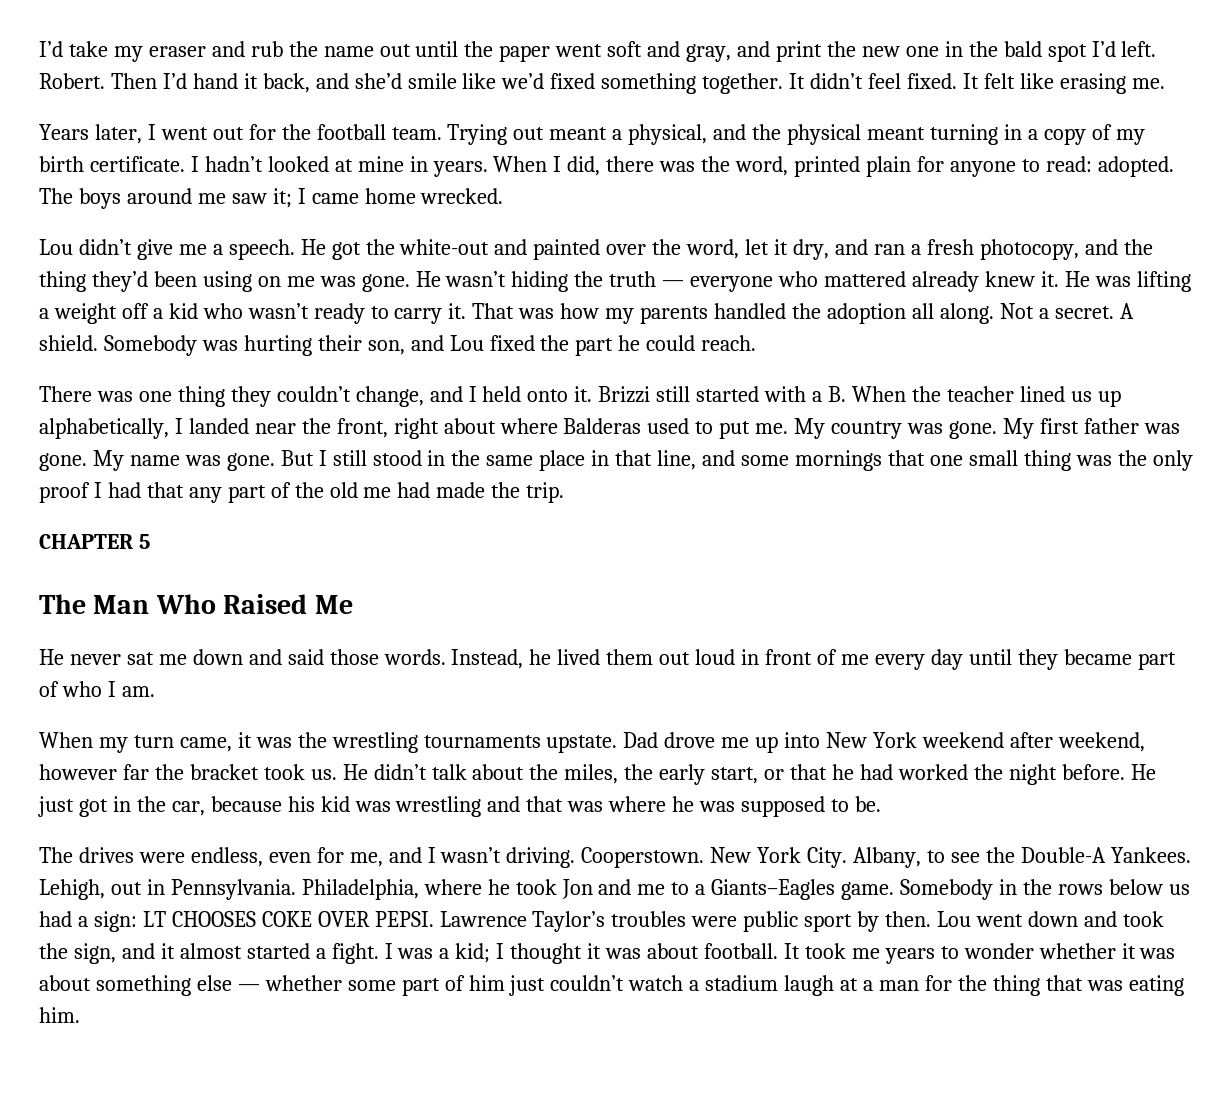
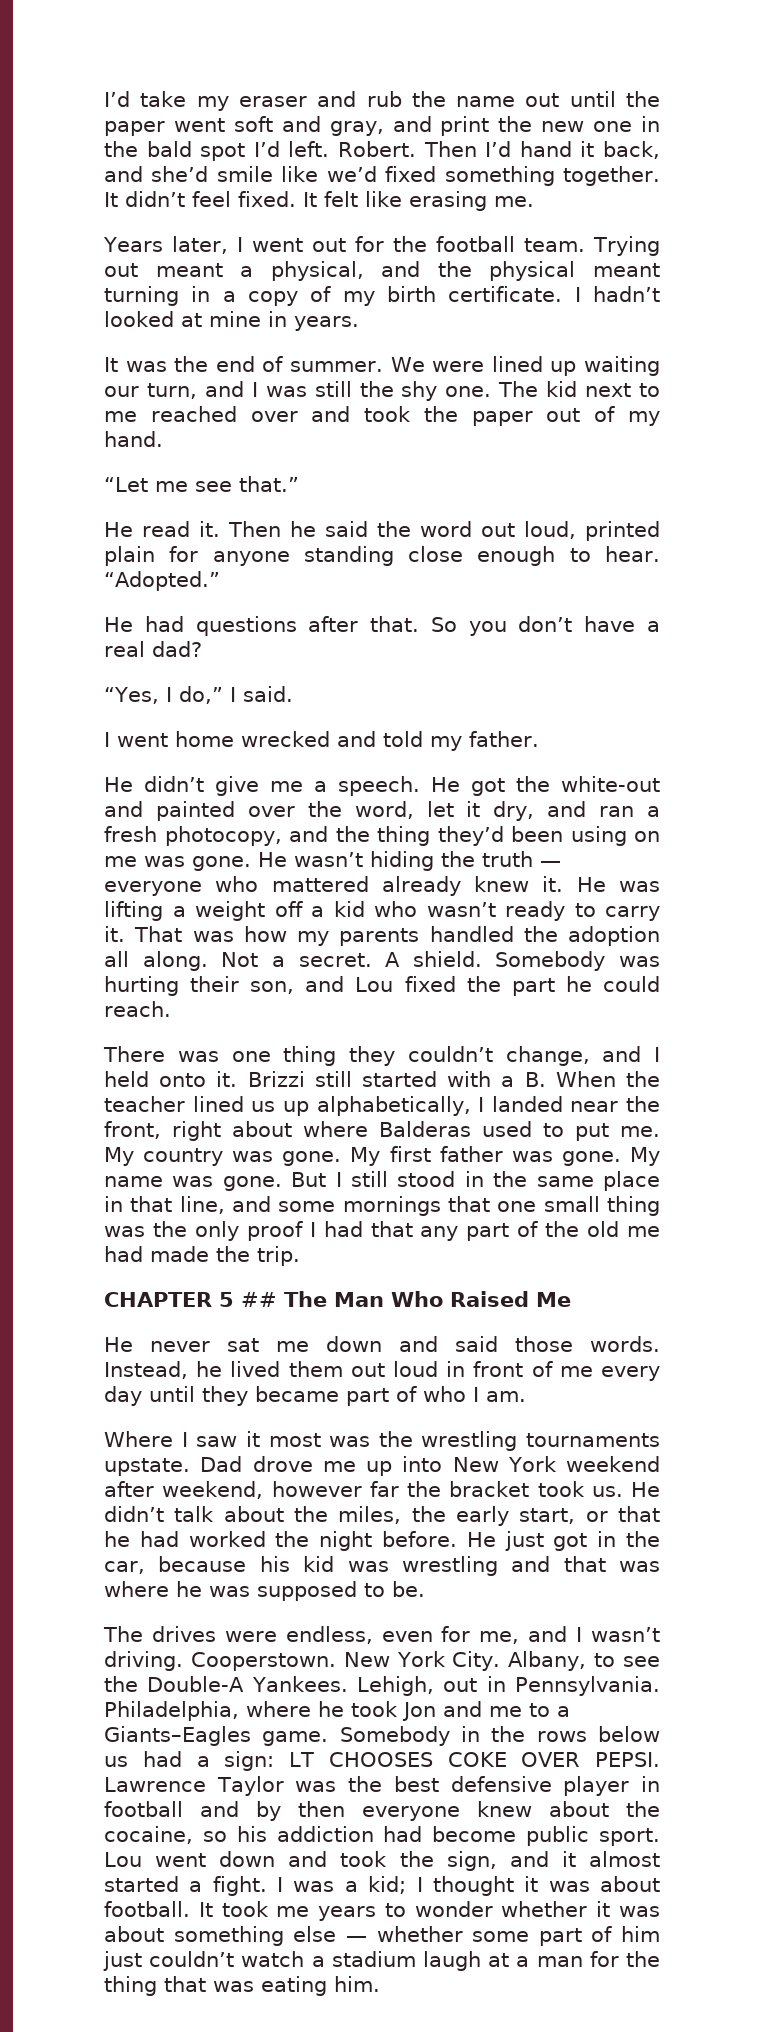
[493,156,1174,177] [39,188,504,209] [39,239,73,255] When I did, there was the word, printed plain for anyone to read: adopted. The boys around me saw it; I came home wrecked. // Lou -> [104,356,660,376] [104,381,660,401] [104,406,660,426] [104,431,163,447] [104,476,299,492] [104,521,660,541] [104,546,661,566] [104,571,220,591] [104,616,660,636] [104,641,202,657] [104,686,293,704] [104,731,539,751] [104,777,133,792] // It was the end of summer. We were lined up waiting our turn, and I was still the shy one. The kid next to me reached over and took the paper out of my hand. // “Let me see that.” // He read it. Then he said the word out loud, printed plain for anyone standing close enough to hear. “Adopted.” // He had questions after that. So you don’t have a real dad? // “Yes, I do,” I said. // I went home wrecked and told my father. // He
(150, 541) // -> [241,1292,277,1307] ##
[39,732,252,753] When my turn came, it -> [104,1431,321,1447] Where I saw it most
[532,911,932,932] Taylor’s troubles were public sport by then. -> [216,1776,660,1796] [104,1801,660,1821] [104,1826,660,1846] Taylor was the best defensive player in football and by then everyone knew about the cocaine, so his addiction had become public sport.

